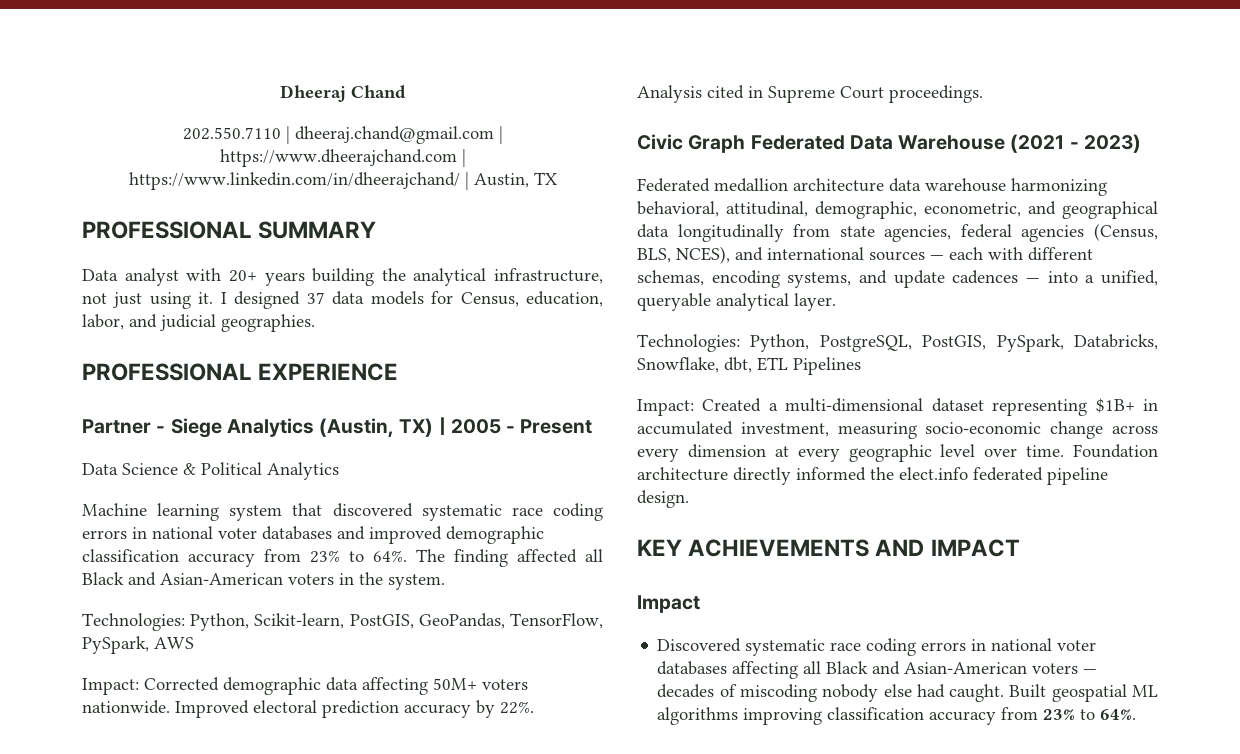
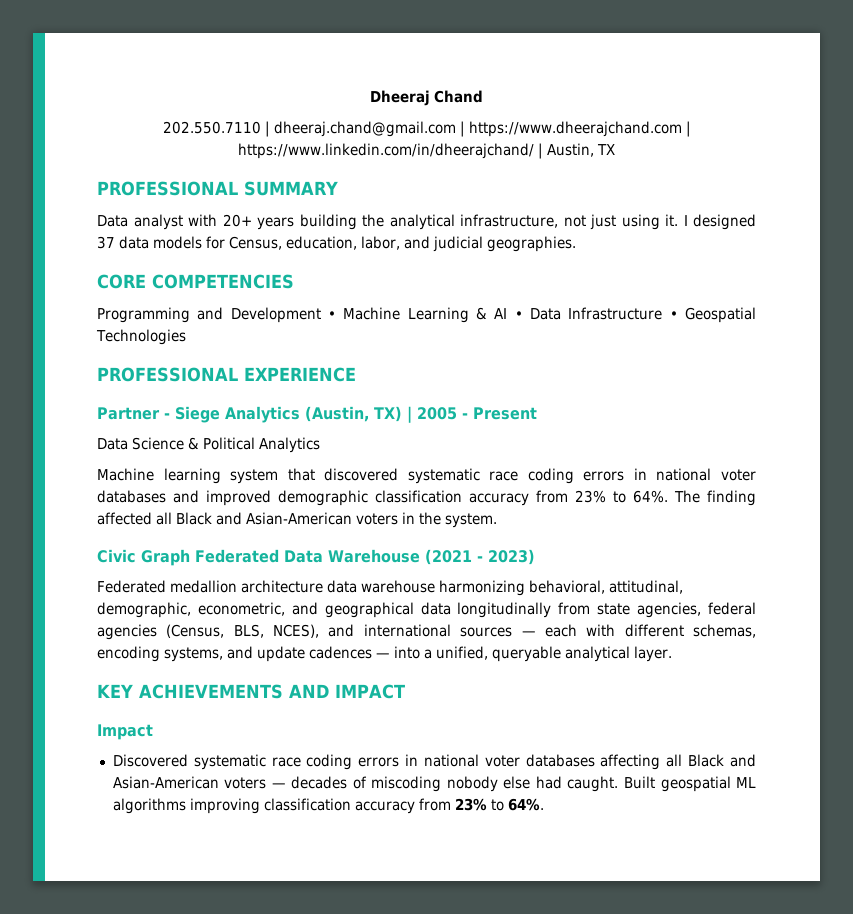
(315, 323) none -> [97,274,294,289] [97,307,756,323] [96,329,186,345] // CORE COMPETENCIES // Programming and Development • Machine Learning & AI • Data Infrastructure • Geospatial Technologies
[82,613,603,631] [82,636,194,654] [82,677,528,695] [82,700,534,718] [637,85,983,103] // Technologies: Python, Scikit-learn, PostGIS, GeoPandas, TensorFlow, PySpark, AWS // Impact: Corrected demographic data affecting 50M+ voters nationwide. Improved electoral prediction accuracy by 22%. Analysis cited in Supreme Court proceedings. -> (497, 520) none
[637,334,1158,352] [637,357,861,375] [637,398,1158,416] [637,421,1158,439] [637,444,1158,462] [637,467,1108,485] [637,490,689,508] // Technologies: Python, PostgreSQL, PostGIS, PySpark, Databricks, Snowflake, dbt, ETL Pipelines // Impact: Created a multi-dimensional dataset representing $1B+ in accumulated investment, measuring socio-economic change across every dimension at every geographic level over time. Foundation architecture directly informed the elect.info federated pipeline design. -> (672, 654) none

